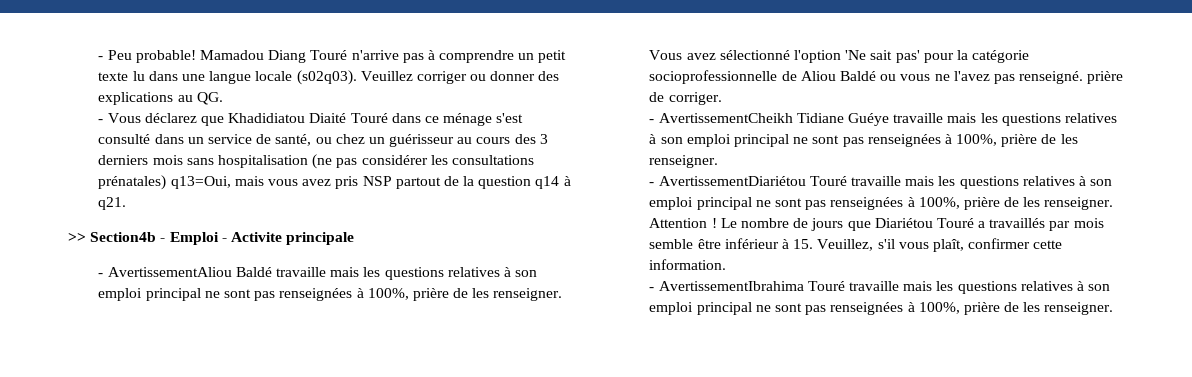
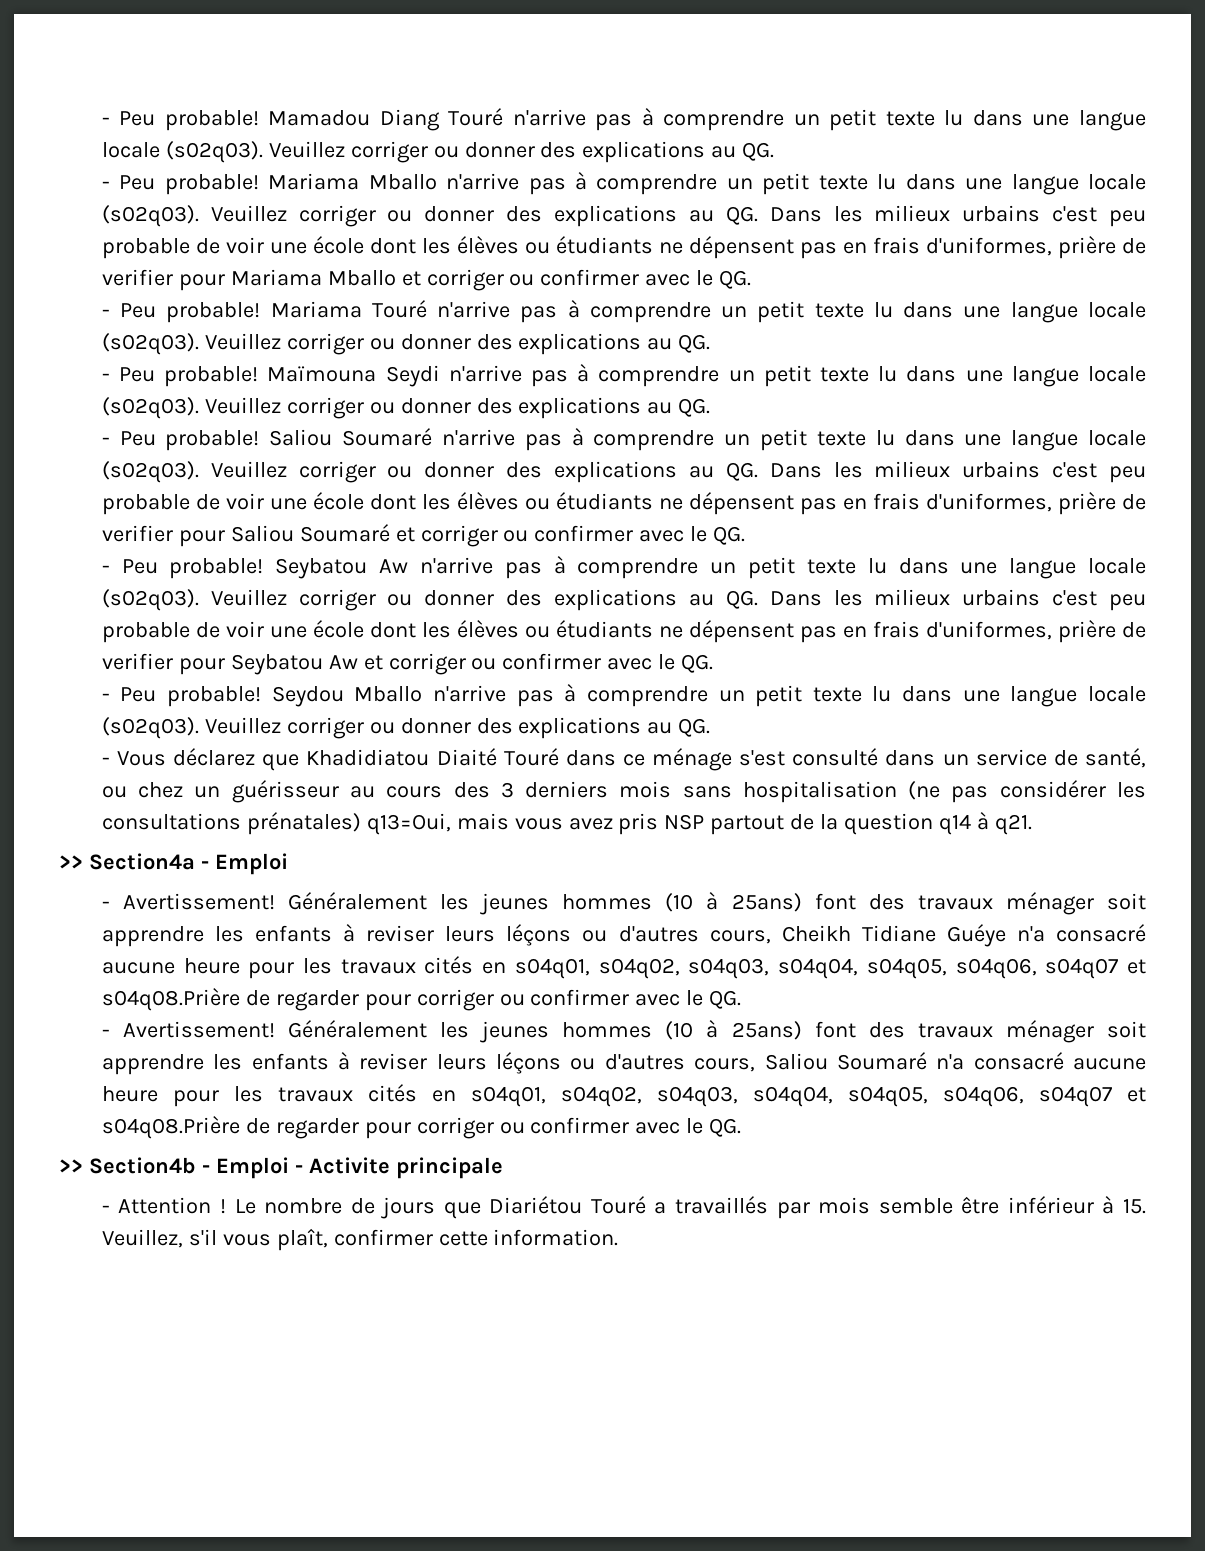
(223, 98) none -> [101,172,1146,195] [101,205,1147,227] [101,236,1147,259] [101,269,752,291] [101,300,1146,323] [101,333,711,355] [101,364,1146,387] [101,397,711,419] [101,428,1146,451] [101,461,1147,483] [101,492,1147,515] [101,524,746,547] [101,556,1146,579] [101,589,1147,611] [101,620,1147,643] [101,653,714,675] [101,684,1146,707] [101,717,711,739] // - Peu probable! Mariama Mballo n'arrive pas à comprendre un petit texte lu dans une langue locale (s02q03). Veuillez corriger ou donner des explications au QG. Dans les milieux urbains c'est peu probable de voir une école dont les élèves ou étudiants ne dépensent pas en frais d'uniformes, prière de verifier pour Mariama Mballo et corriger ou confirmer avec le QG. // - Peu probable! Mariama Touré n'arrive pas à comprendre un petit texte lu dans une langue locale (s02q03). Veuillez corriger ou donner des explications au QG. // - Peu probable! Maïmouna Seydi n'arrive pas à comprendre un petit texte lu dans une langue locale (s02q03). Veuillez corriger ou donner des explications au QG. // - Peu probable! Saliou Soumaré n'arrive pas à comprendre un petit texte lu dans une langue locale (s02q03). Veuillez corriger ou donner des explications au QG. Dans les milieux urbains c'est peu probable de voir une école dont les élèves ou étudiants ne dépensent pas en frais d'uniformes, prière de verifier pour Saliou Soumaré et corriger ou confirmer avec le QG. // - Peu probable! Seybatou Aw n'arrive pas à comprendre un petit texte lu dans une langue locale (s02q03). Veuillez corriger ou donner des explications au QG. Dans les milieux urbains c'est peu probable de voir une école dont les élèves ou étudiants ne dépensent pas en frais d'uniformes, prière de verifier pour Seybatou Aw et corriger ou confirmer avec le QG. // - Peu probable! Seydou Mballo n'arrive pas à comprendre un petit texte lu dans une langue locale (s02q03). Veuillez corriger ou donner des explications au QG.
(127, 203) none -> [59,853,288,875] [101,892,1146,915] [101,924,1146,947] [101,956,1146,979] [101,988,742,1011] [101,1020,1146,1043] [101,1052,1147,1075] [101,1084,1146,1107] [101,1116,742,1139] // >> Section4a - Emploi // - Avertissement! Généralement les jeunes hommes (10 à 25ans) font des travaux ménager soit apprendre les enfants à reviser leurs léçons ou d'autres cours, Cheikh Tidiane Guéye n'a consacré aucune heure pour les travaux cités en s04q01, s04q02, s04q03, s04q04, s04q05, s04q06, s04q07 et s04q08.Prière de regarder pour corriger ou confirmer avec le QG. // - Avertissement! Généralement les jeunes hommes (10 à 25ans) font des travaux ménager soit apprendre les enfants à reviser leurs léçons ou d'autres cours, Saliou Soumaré n'a consacré aucune heure pour les travaux cités en s04q01, s04q02, s04q03, s04q04, s04q05, s04q06, s04q07 et s04q08.Prière de regarder pour corriger ou confirmer avec le QG.
[107,267,538,280] [98,288,563,301] [649,50,1030,63] [649,70,1124,84] [649,92,722,105] [649,113,1117,126] [649,134,1078,147] [649,155,719,168] [649,176,1113,189] [649,197,1114,210] AvertissementAliou Baldé travaille mais les questions relatives à son emploi principal ne sont pas renseignées à 100%, prière de les renseigner. Vous avez sélectionné l'option 'Ne sait pas' pour la catégorie socioprofessionnelle de Aliou Baldé ou vous ne l'avez pas renseigné. prière de corriger. // - AvertissementCheikh Tidiane Guéye travaille mais les questions relatives à son emploi principal ne sont pas renseignées à 100%, prière de les renseigner. // - AvertissementDiariétou Touré travaille mais les questions relatives à son emploi principal ne sont pas renseignées à 100%, prière de les renseigner. -> (110, 1209) none
[649,281,1111,294] [649,302,1114,315] // - AvertissementIbrahima Touré travaille mais les questions relatives à son emploi principal ne sont pas renseignées à 100%, prière de les renseigner. -> (619, 1237) none

